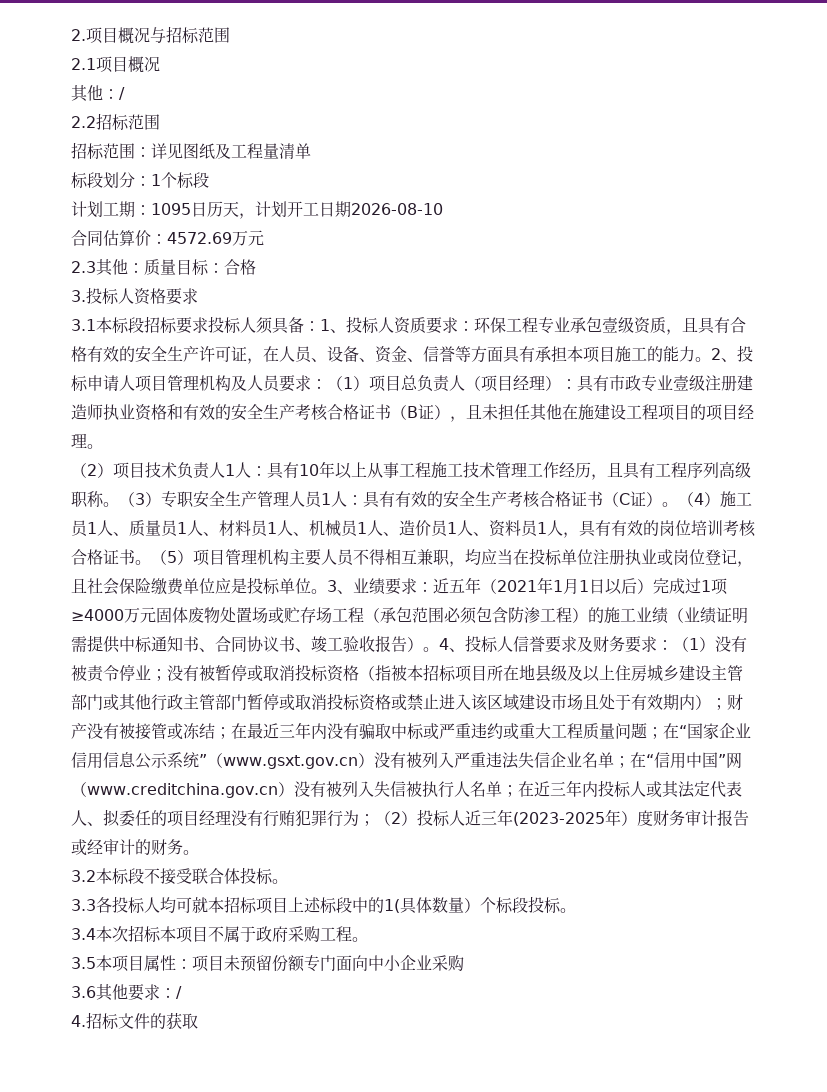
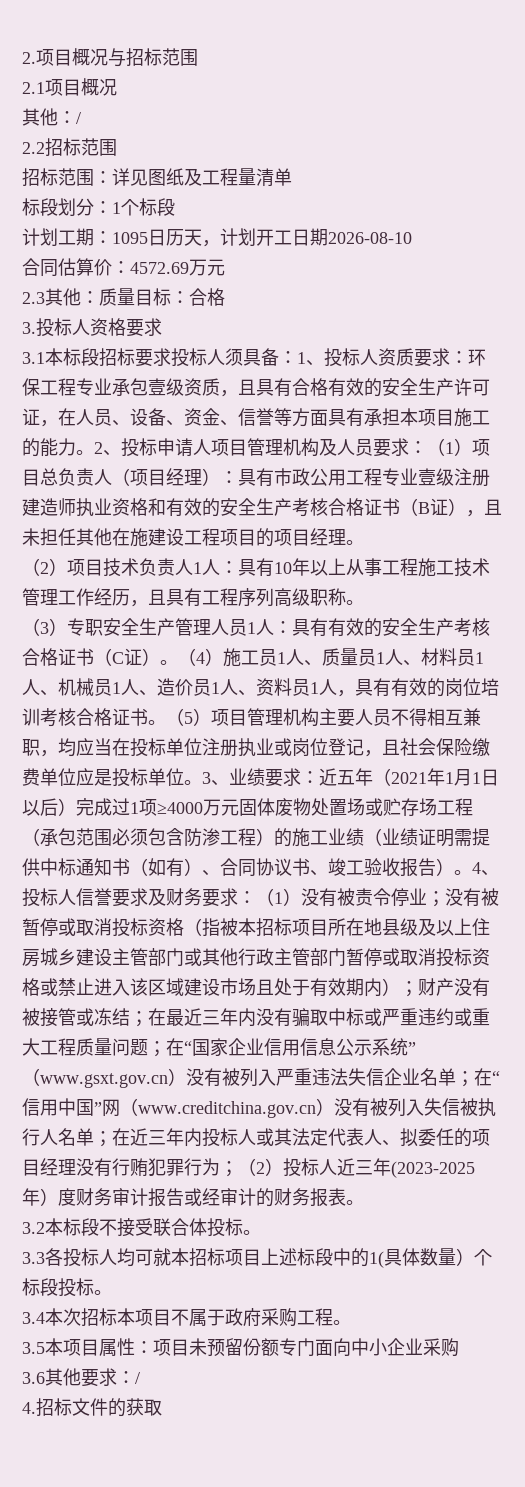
(641, 383) none -> [310,468,382,486] 公用工程
(119, 504) none -> (364, 602) //
(199, 644) none -> [130,858,202,877] （如有）
(183, 847) none -> [310,1188,346,1207] 报表

